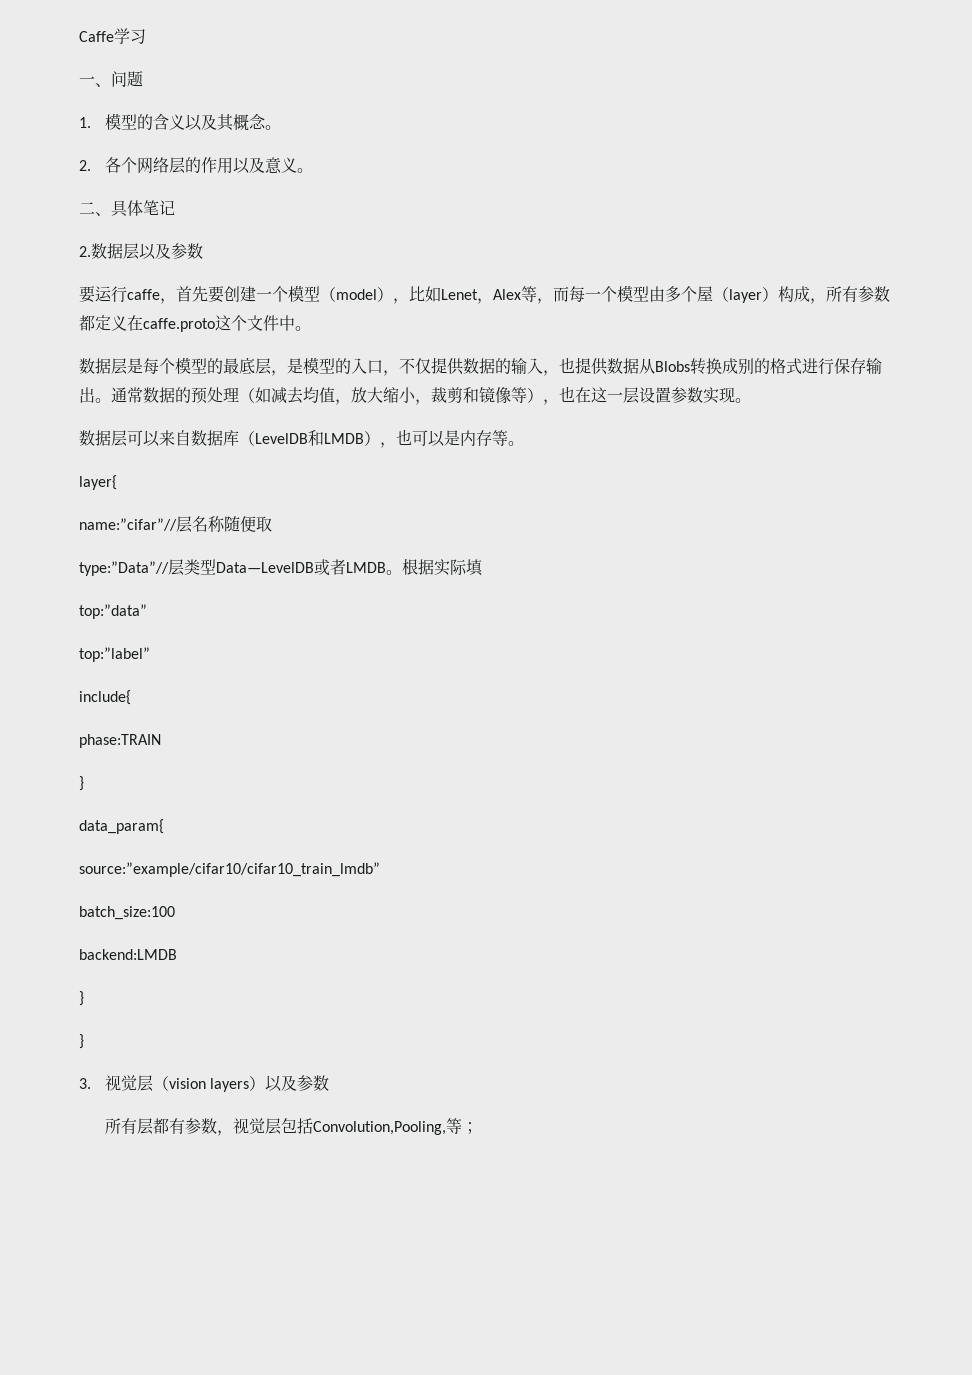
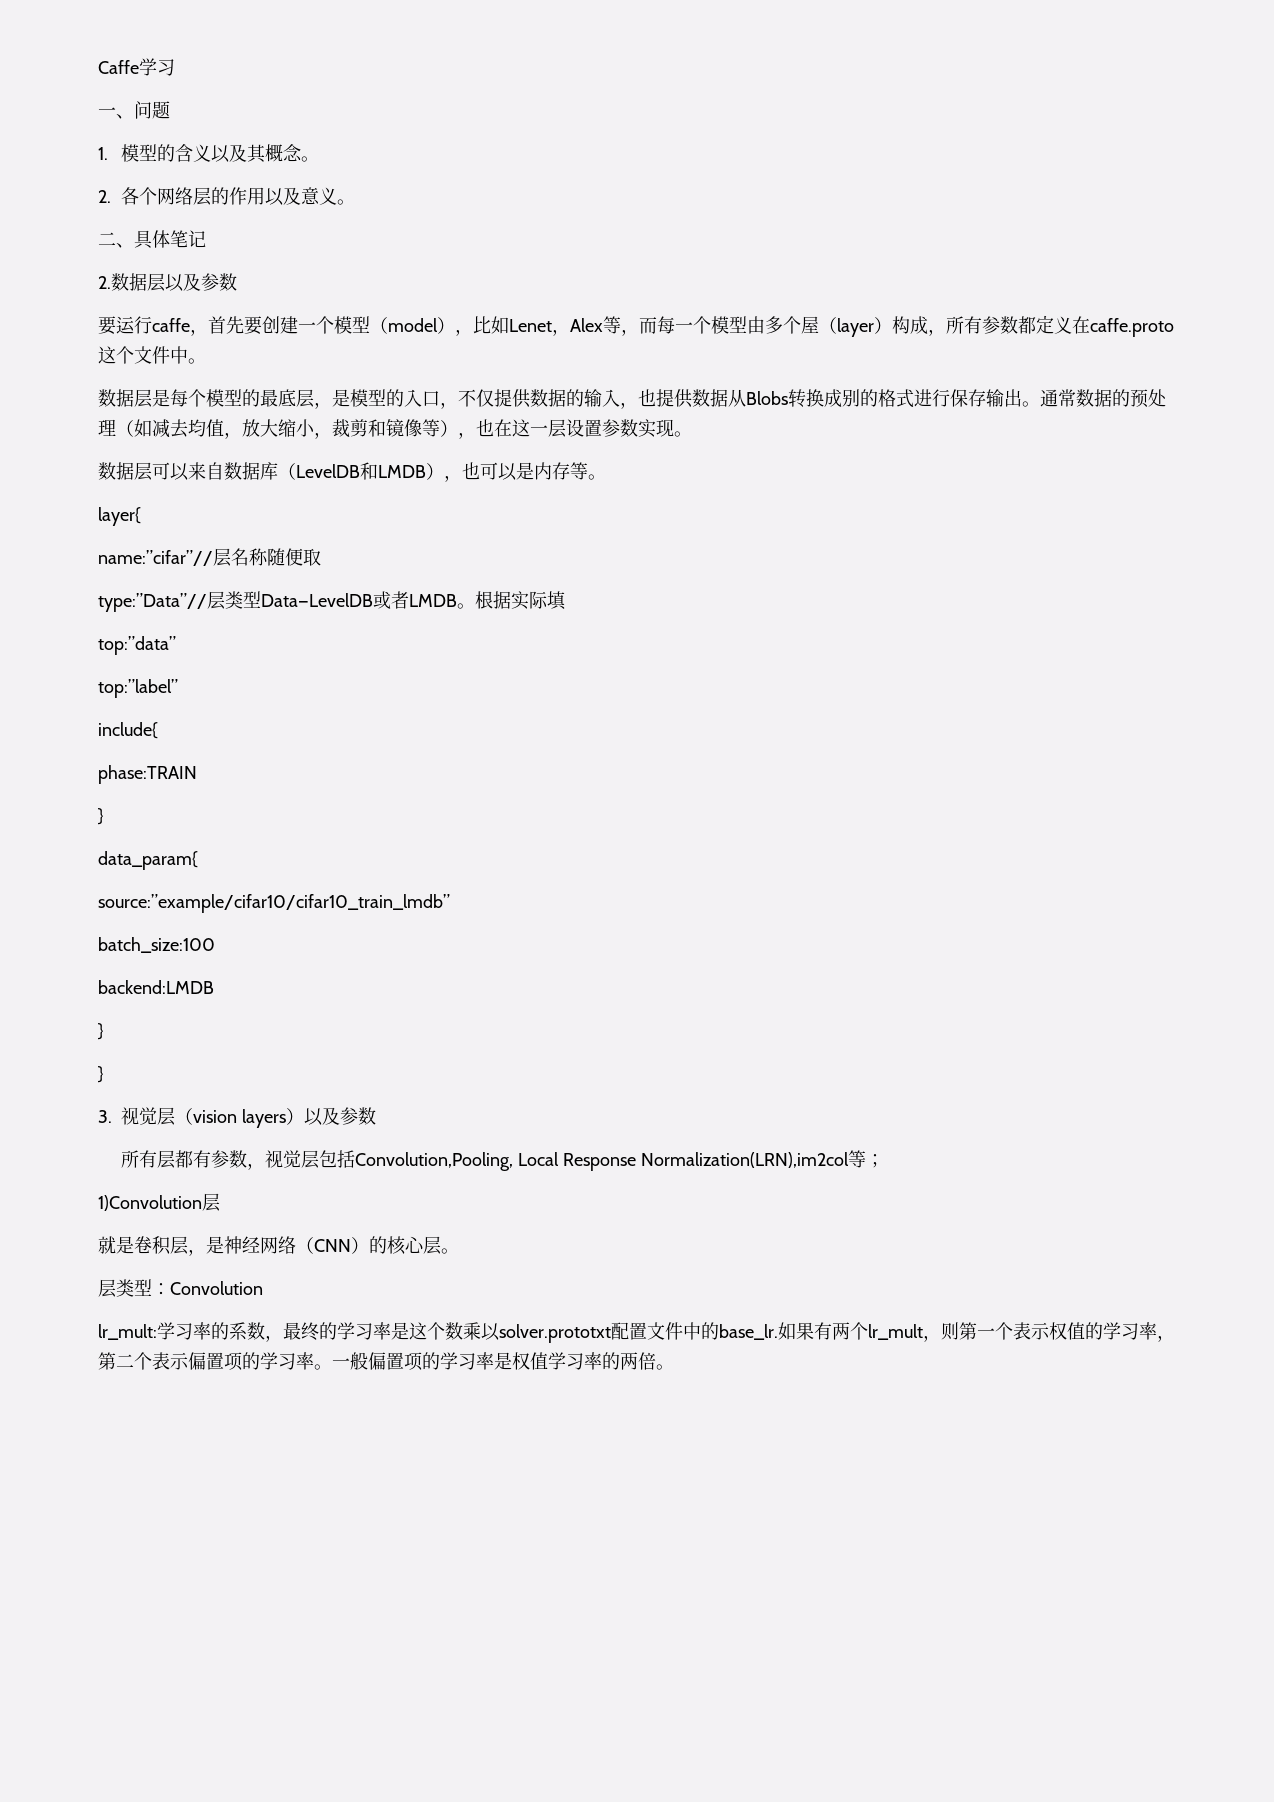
[445,1118,478,1134] 等； -> [517,1150,884,1171] [98,1193,220,1212] [98,1236,459,1256] [98,1279,263,1298] [98,1322,1175,1343] [98,1352,674,1371] Local Response Normalization(LRN),im2col等； // 1)Convolution层 // 就是卷积层，是神经网络（CNN）的核心层。 // 层类型：Convolution // lr_mult:学习率的系数，最终的学习率是这个数乘以solver.prototxt配置文件中的base_lr.如果有两个lr_mult，则第一个表示权值的学习率，第二个表示偏置项的学习率。一般偏置项的学习率是权值学习率的两倍。

